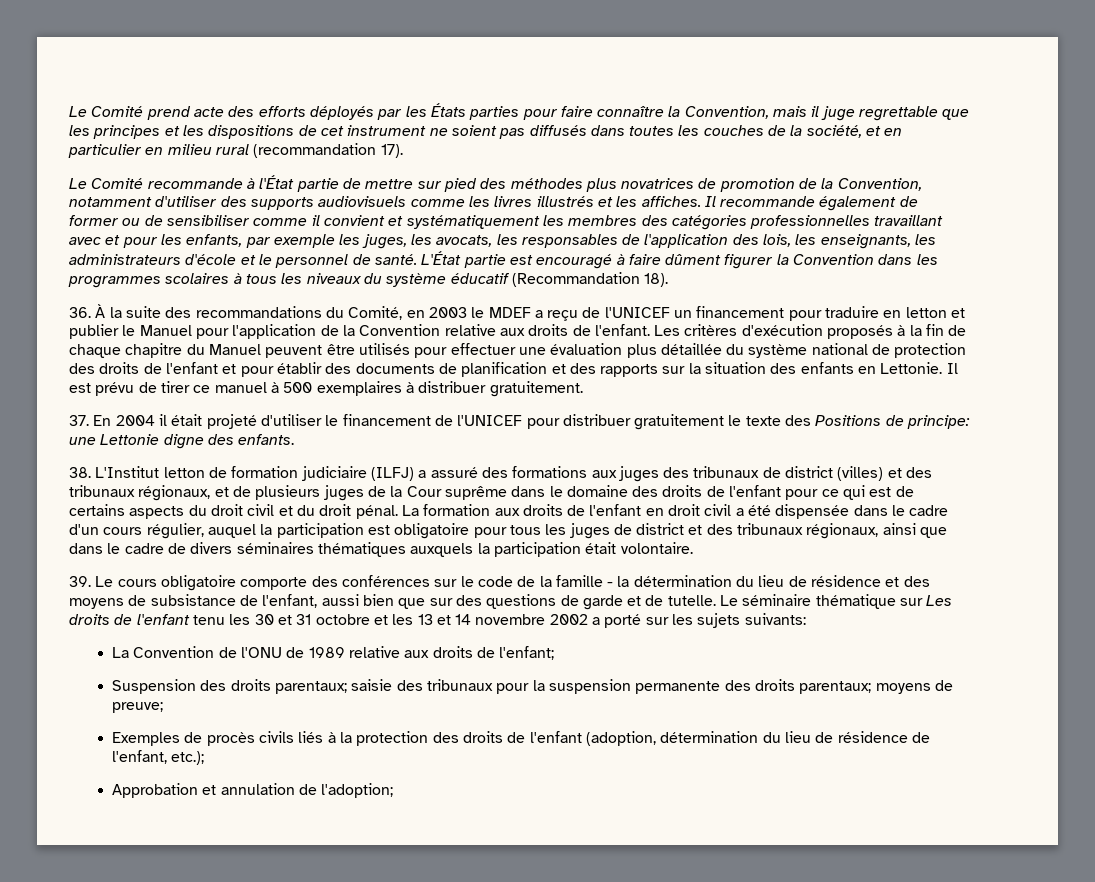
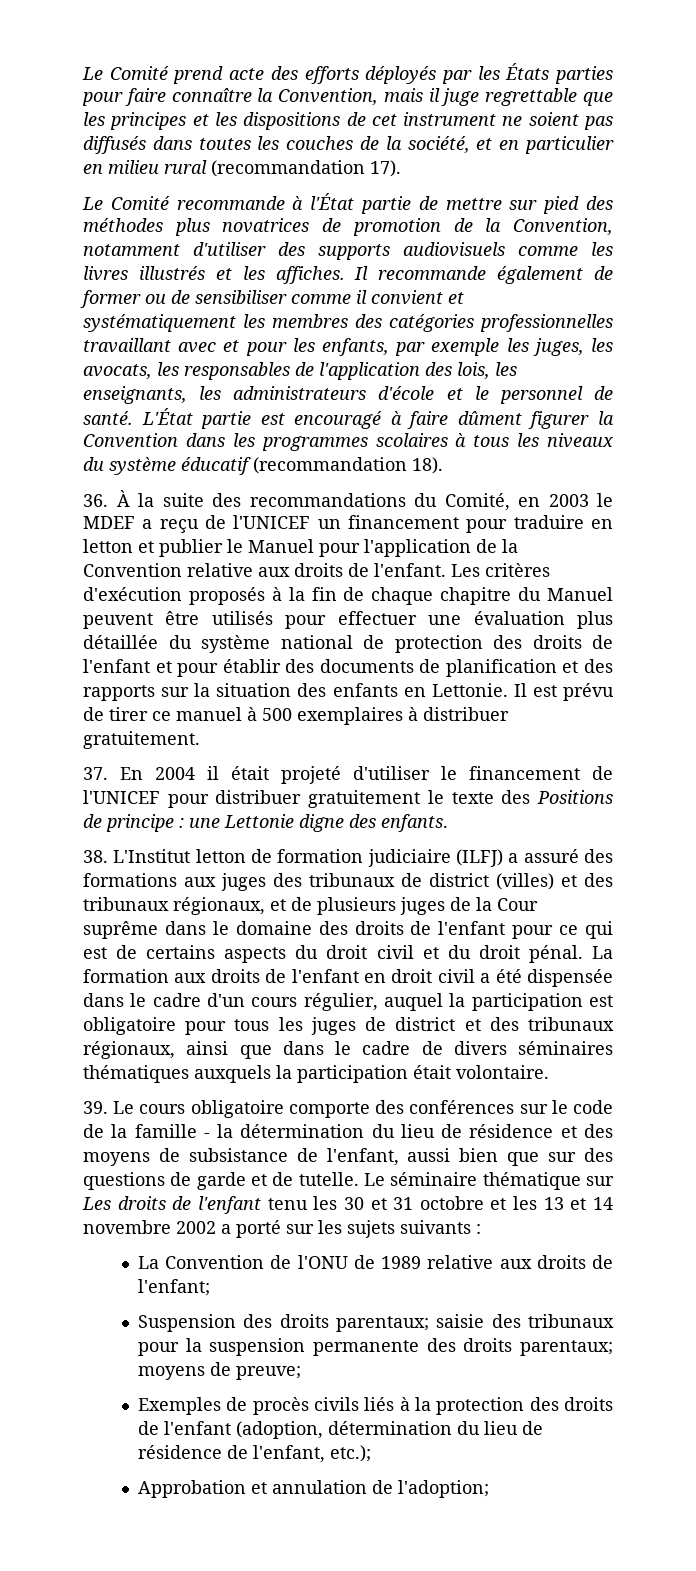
[511,272,640,287] (Recommandation -> [253,457,407,474] (recommandation
[907,415,971,429] principe: -> [106,814,184,832] principe :
[744,613,806,625] suivants: -> [400,1220,481,1234] suivants :

